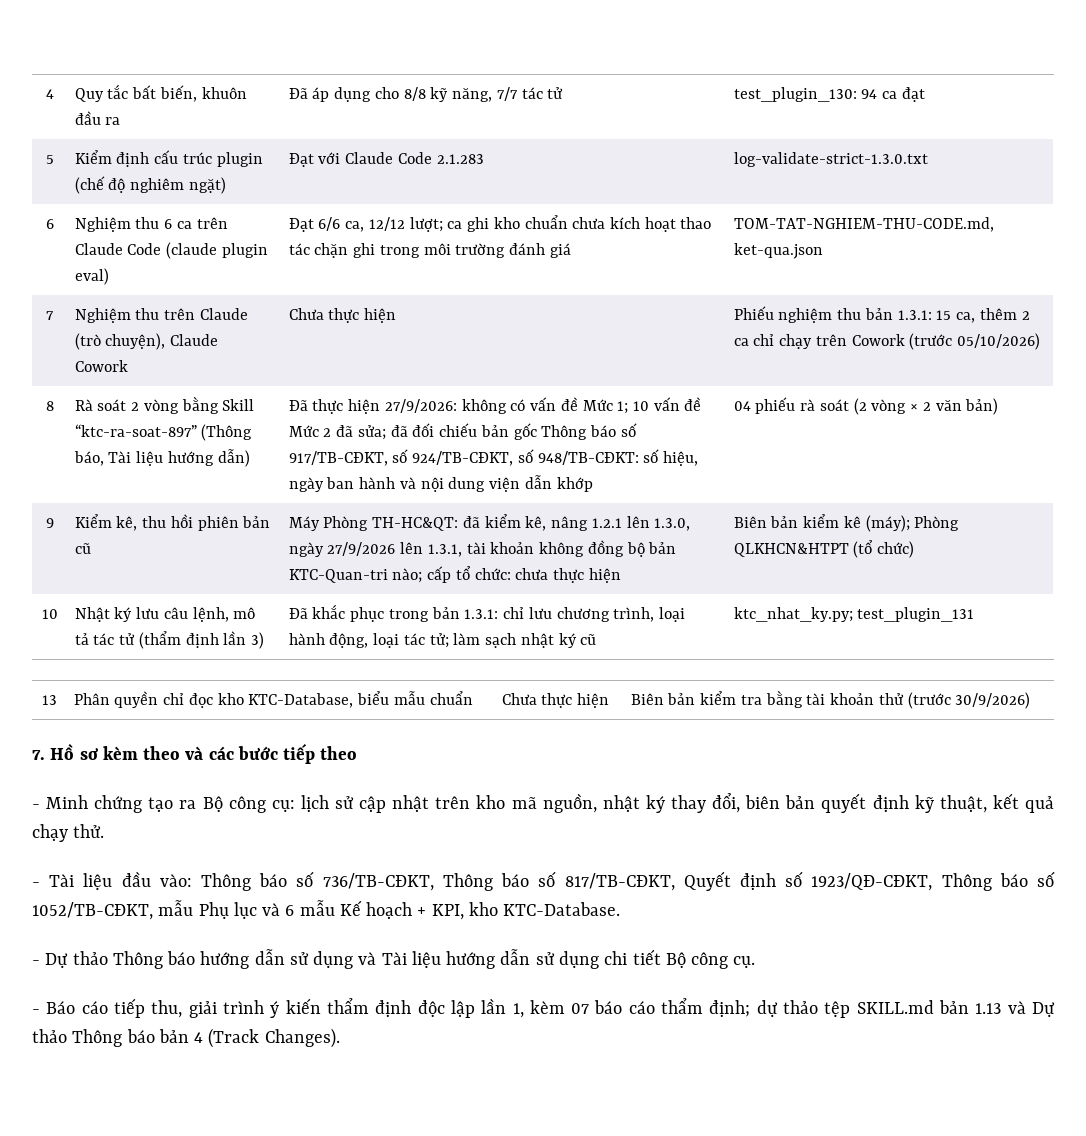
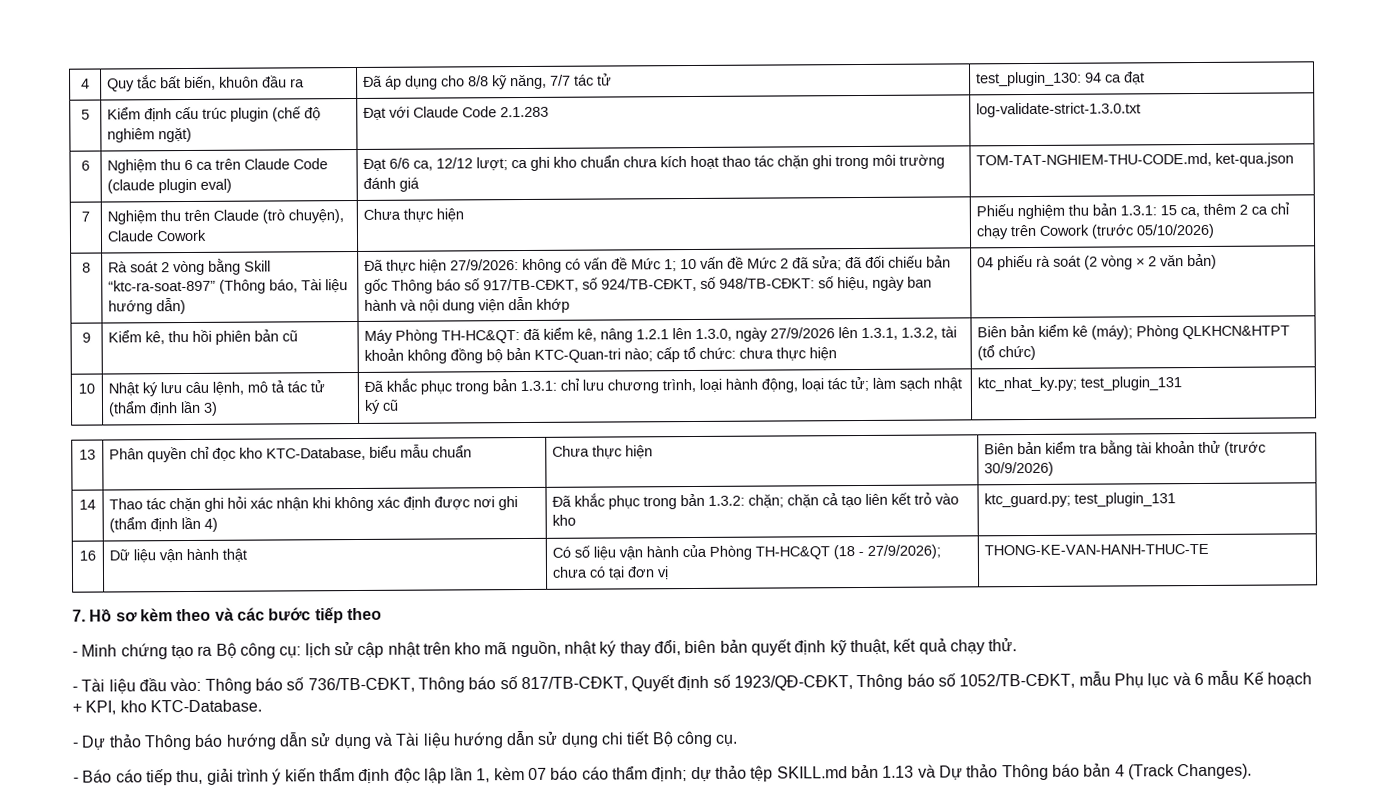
(462, 550) none -> [901,327,939,340] 1.3.2,
(1031, 700) none -> [79,499,96,510] [109,496,519,512] [109,516,219,533] [552,492,960,510] [552,514,577,526] [984,492,1177,508] [79,550,96,561] [109,548,248,563] [552,544,942,560] [552,566,670,580] [984,543,1210,556] // 14 | Thao tác chặn ghi hỏi xác nhận khi không xác định được nơi ghi (thẩm định lần 4) | Đã khắc phục trong bản 1.3.2: chặn; chặn cả tạo liên kết trỏ vào kho | ktc_guard.py; test_plugin_131 // 16 | Dữ liệu vận hành thật | Có số liệu vận hành của Phòng TH-HC&QT (18 - 27/9/2026); chưa có tại đơn vị | THONG-KE-VAN-HANH-THUC-TE

